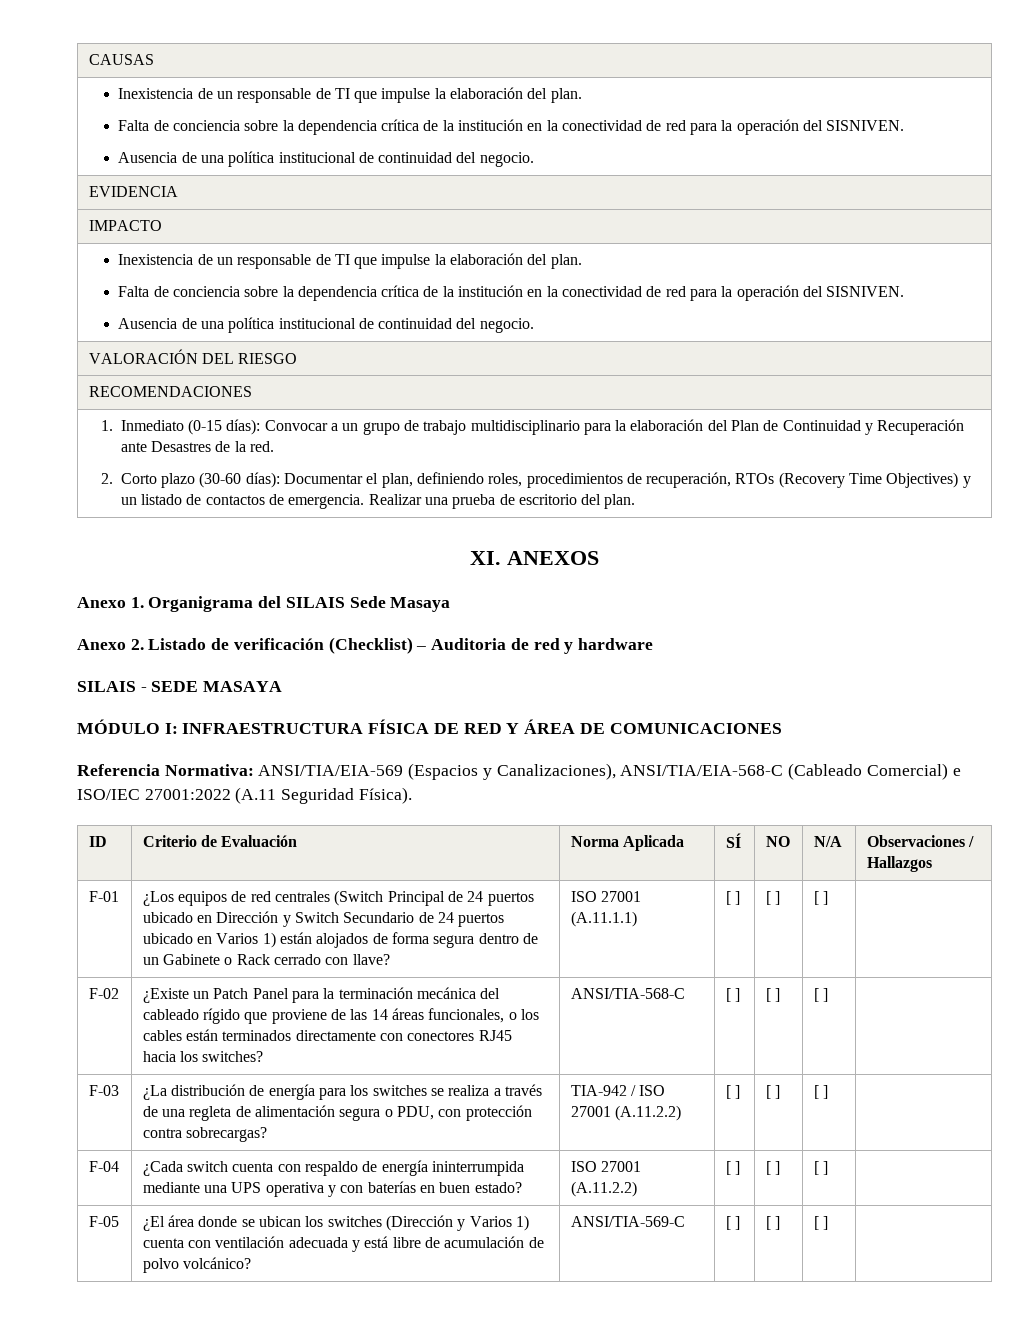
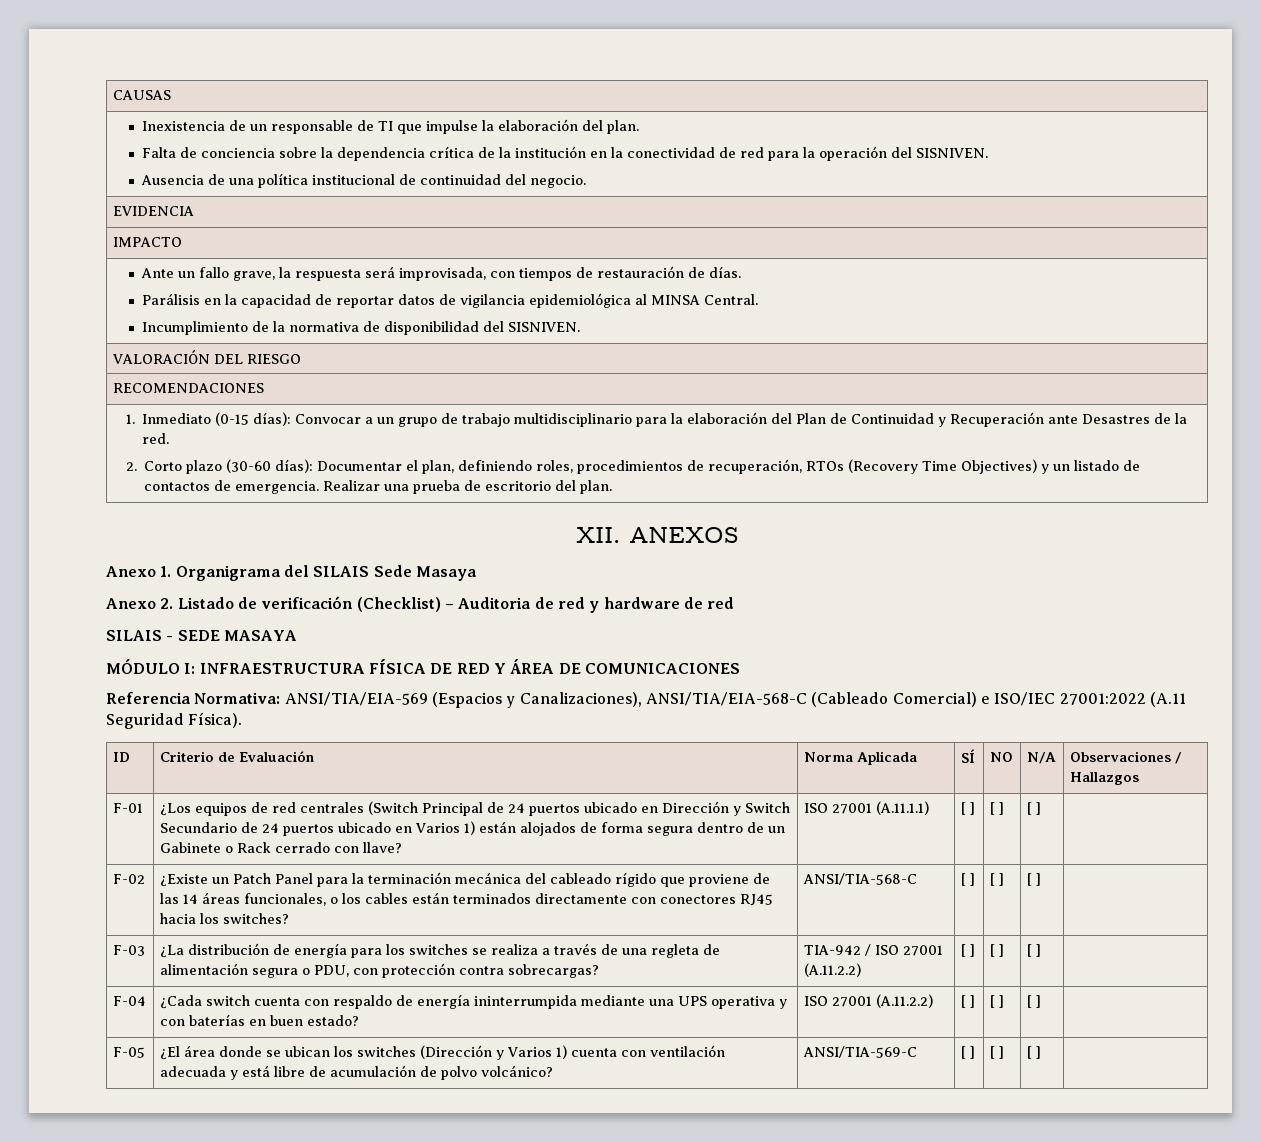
[118,253,582,269] [118,285,905,301] [118,317,534,333] Inexistencia de un responsable de TI que impulse la elaboración del plan. // Falta de conciencia sobre la dependencia crítica de la institución en la conectividad de red para la operación del SISNIVEN. // Ausencia de una política institucional de continuidad del negocio. -> [141,266,742,281] [142,293,759,308] [142,321,581,335] Ante un fallo grave, la respuesta será improvisada, con tiempos de restauración de días. // Parálisis en la capacidad de reportar datos de vigilancia epidemiológica al MINSA Central. // Incumplimiento de la normativa de disponibilidad del SISNIVEN.
[470,551,501,565] XI. -> [575,527,620,543] XII.
(653, 644) none -> [683,597,735,609] de red

